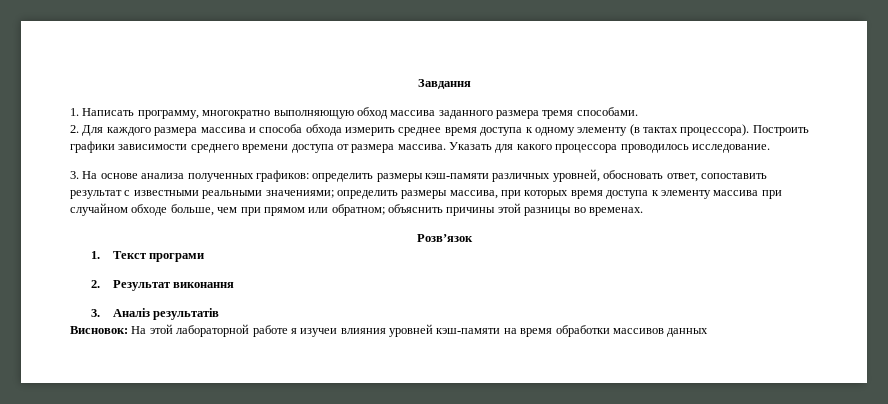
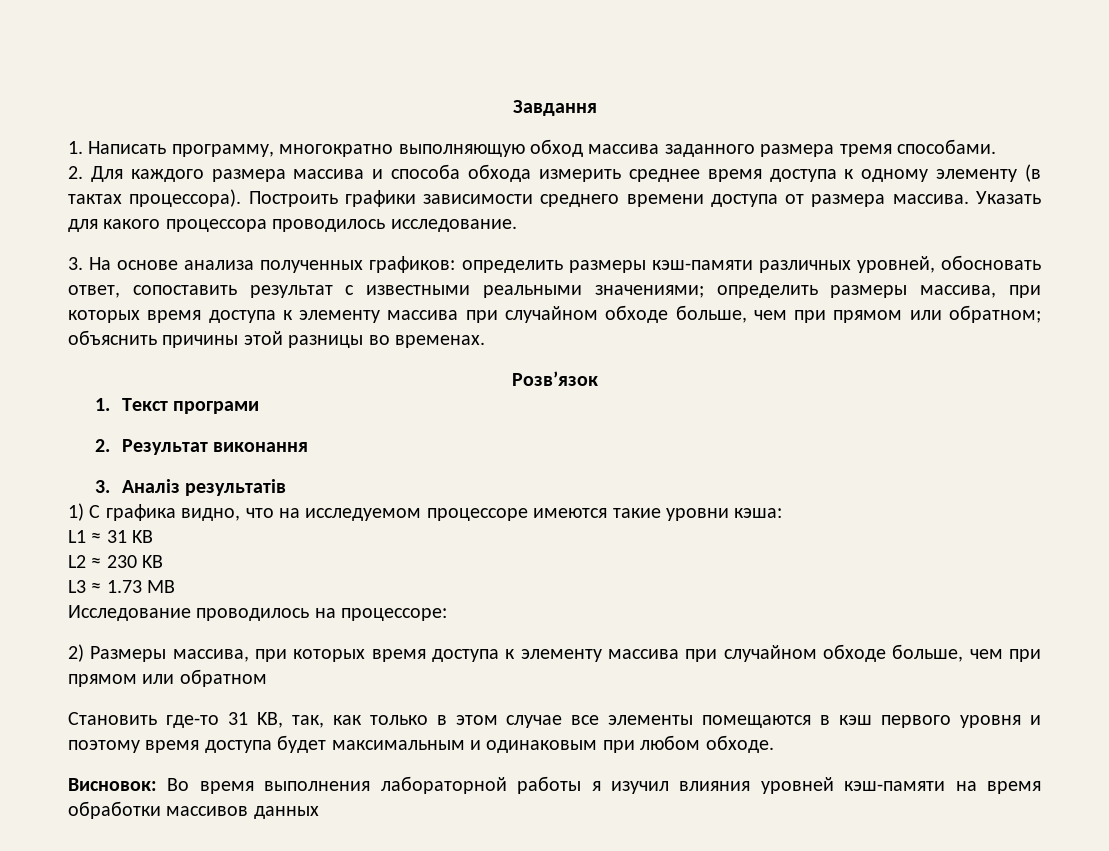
[70,324,338,337] Висновок: На этой лабораторной работе я изучеи -> [68,503,783,521] [68,530,154,543] [68,555,164,568] [68,580,176,593] [68,605,448,621] [68,644,1042,662] [68,669,267,687] [68,712,1042,728] [68,735,774,753] [68,776,669,794] 1) С графика видно, что на исследуемом процессоре имеются такие уровни кэша: // L1 ≈ 31 KB // L2 ≈ 230 KB // L3 ≈ 1.73 MB // Исследование проводилось на процессоре: // 2) Размеры массива, при которых время доступа к элементу массива при случайном обходе больше, чем при прямом или обратном // Становить где-то 31 KB, так, как только в этом случае все элементы помещаются в кэш первого уровня и поэтому время доступа будет максимальным и одинаковым при любом обходе. // Висновок: Во время выполнения лабораторной работы я изучил

